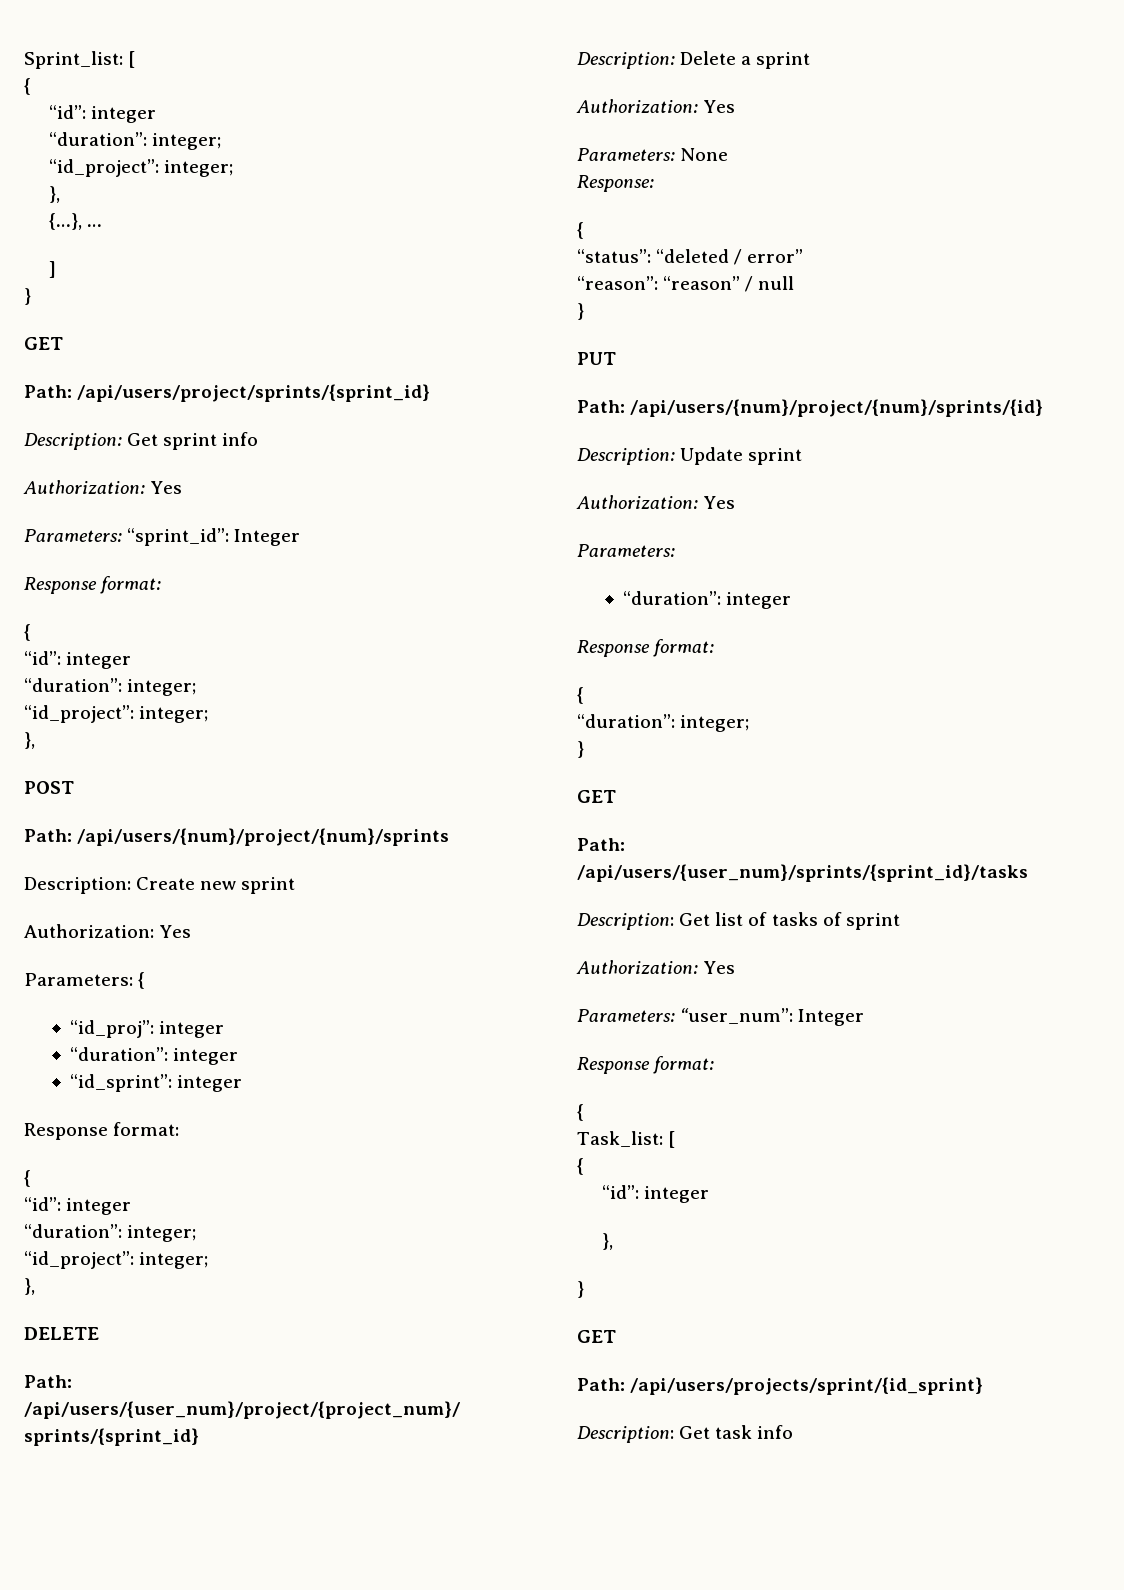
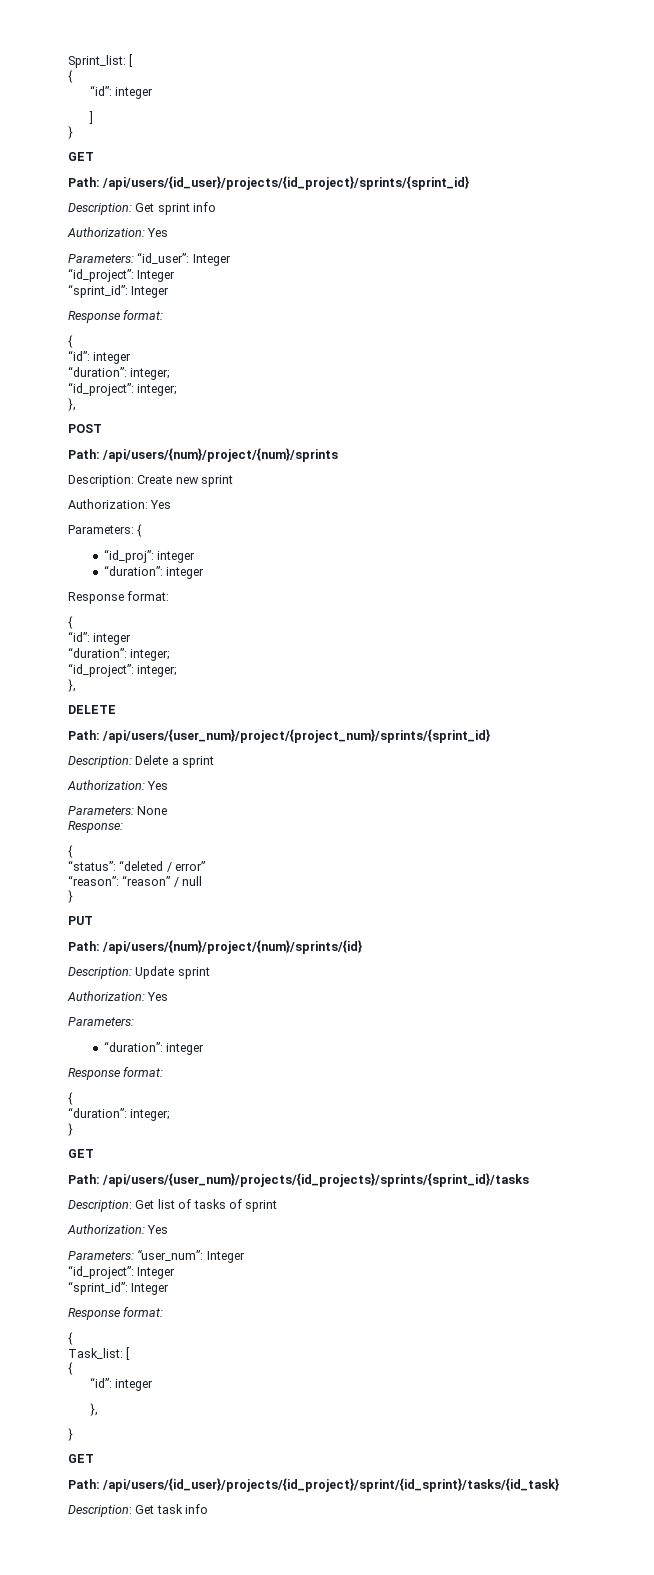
[48,132,221,150] [48,159,233,177] [48,186,60,203] [48,213,102,230] // “duration”: integer; // “id_project”: integer; // }, // {…}, … -> (154, 93) none
[77,384,431,402] /api/users/project/sprints/{sprint_id} -> [102,176,470,190] /api/users/{id_user}/projects/{id_project}/sprints/{sprint_id}
(122, 535) none -> [137,252,231,266] [68,268,176,282] “id_user”: Integer // “id_project”: Integer //
[69,1074,242,1092] // “id_sprint”: integer -> (205, 573) none
[577,864,1028,882] /api/users/{user_num}/sprints/{sprint_id}/tasks -> [102,1173,530,1187] /api/users/{user_num}/projects/{id_projects}/sprints/{sprint_id}/tasks
(865, 1017) none -> [68,1265,176,1279] [68,1281,170,1295] // “id_project”: Integer // “sprint_id”: Integer
[630,1377,984,1395] /api/users/projects/sprint/{id_sprint} -> [102,1478,560,1492] /api/users/{id_user}/projects/{id_project}/sprint/{id_sprint}/tasks/{id_task}

